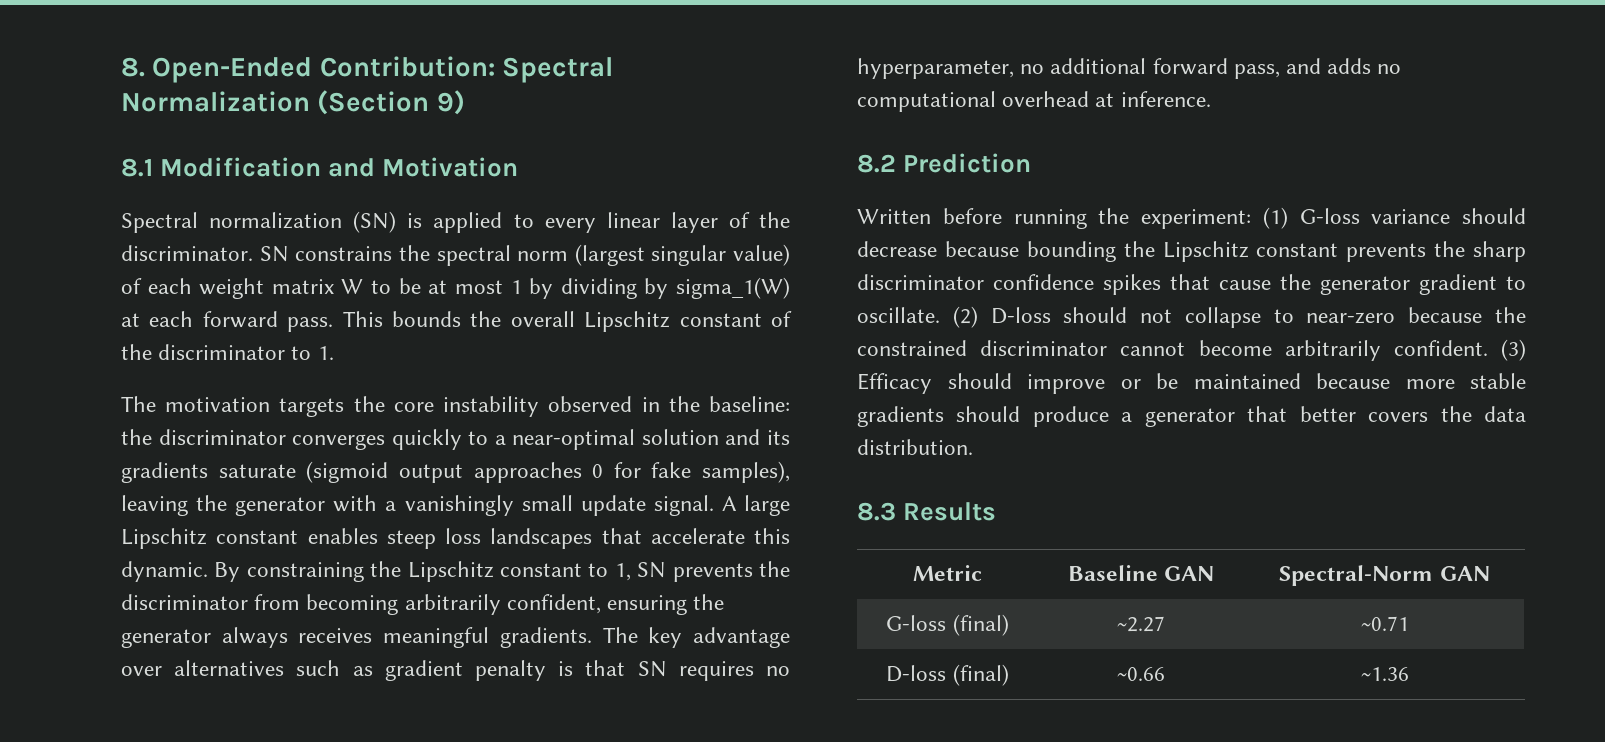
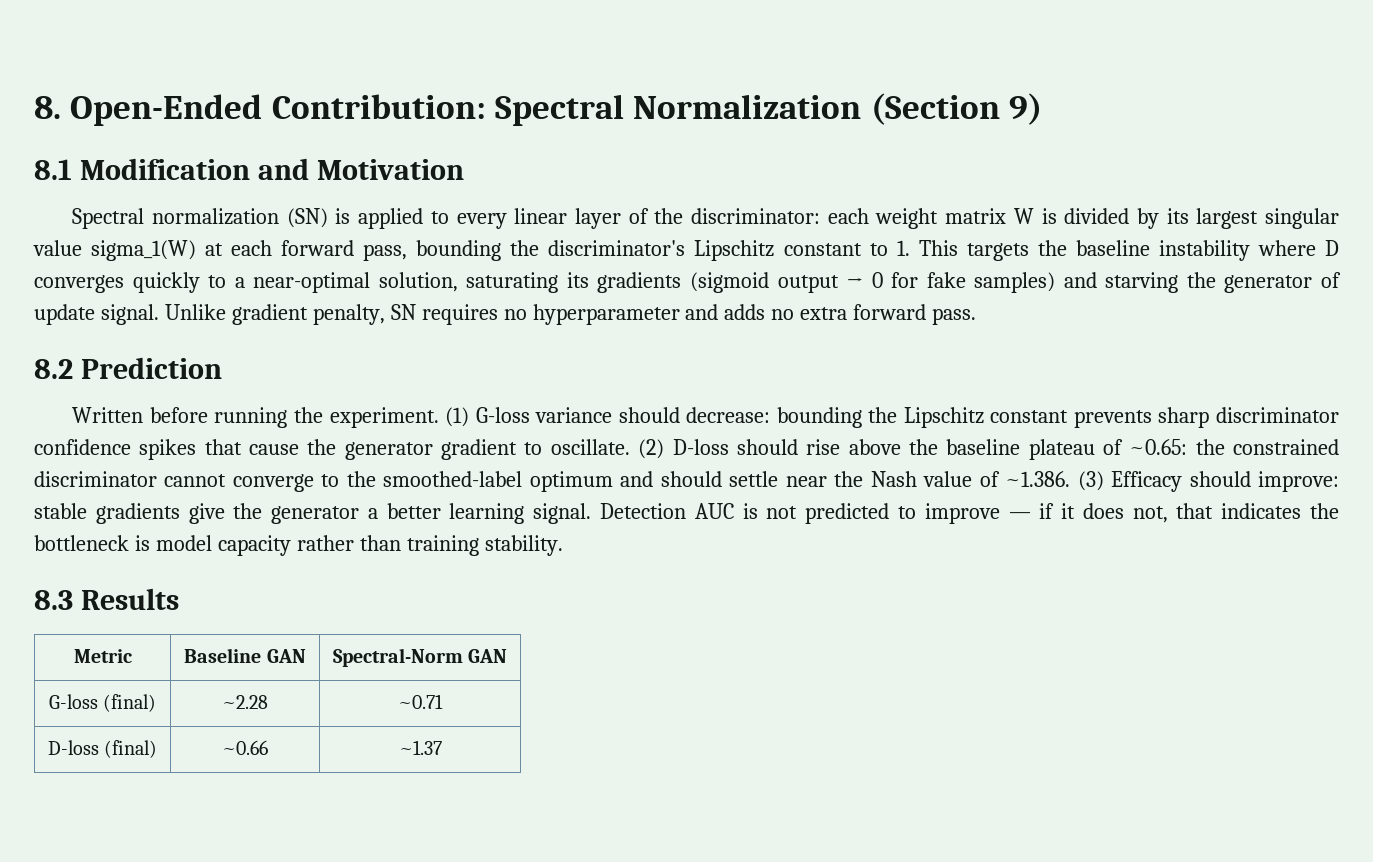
[121,244,790,266] [121,277,791,299] [121,311,792,332] [121,344,334,360] [121,396,790,417] [121,429,286,445] discriminator. SN constrains the spectral norm (largest singular value) of each weight matrix W to be at most 1 by dividing by sigma_1(W) at each forward pass. This bounds the overall Lipschitz constant of the discriminator to 1. // The motivation targets the core instability observed in the baseline: the discriminator -> [691,208,1340,229] [33,240,1339,261] discriminator: each weight matrix W is divided by its largest singular value sigma_1(W) at each forward pass, bounding the discriminator's Lipschitz constant to 1. This targets the baseline instability where D
[641,429,761,445] solution and -> [378,272,559,293] solution, saturating
[218,464,296,478] saturate -> (682, 282) none
[473,462,582,483] approaches -> [846,277,864,288] →
[702,461,790,483] [121,495,791,516] [121,528,790,549] [121,561,790,582] [121,594,725,615] [121,627,790,648] [121,660,790,681] [857,58,1402,79] [857,91,1211,112] samples), leaving the generator with a vanishingly small update signal. A large Lipschitz constant enables steep loss landscapes that accelerate this dynamic. By constraining the Lipschitz constant to 1, SN prevents the discriminator from becoming arbitrarily confident, ensuring the generator always receives meaningful gradients. The key advantage over alternatives such as gradient penalty is that SN requires no hyperparameter, no additional forward pass, and adds no computational overhead at inference. -> [974,272,1341,293] [34,304,977,325] samples) and starving the generator of update signal. Unlike gradient penalty, SN requires no hyperparameter and adds no extra forward pass.
[1141,209,1251,229] experiment: -> [329,407,439,428] experiment.
[857,241,1019,257] decrease because -> [686,407,771,423] decrease:
[1434,241,1466,257] the -> (1152, 419) none
[1140,307,1526,328] [857,339,1526,361] [857,373,1526,394] [857,406,1526,427] [857,439,973,455] not collapse to near-zero because the constrained discriminator cannot become arbitrarily confident. (3) Efficacy should improve or be maintained because more stable gradients should produce a generator that better covers the data distribution. -> [806,439,1339,460] [34,471,1339,492] [34,503,1339,524] [34,535,563,556] rise above the baseline plateau of ~0.65: the constrained discriminator cannot converge to the smoothed-label optimum and should settle near the Nash value of ~1.386. (3) Efficacy should improve: stable gradients give the generator a better learning signal. Detection AUC is not predicted to improve — if it does not, that indicates the bottleneck is model capacity rather than training stability.
[1117,616,1165,632] ~2.27 -> [222,695,268,709] ~2.28
[1360,667,1409,681] ~1.36 -> [398,740,442,755] ~1.37

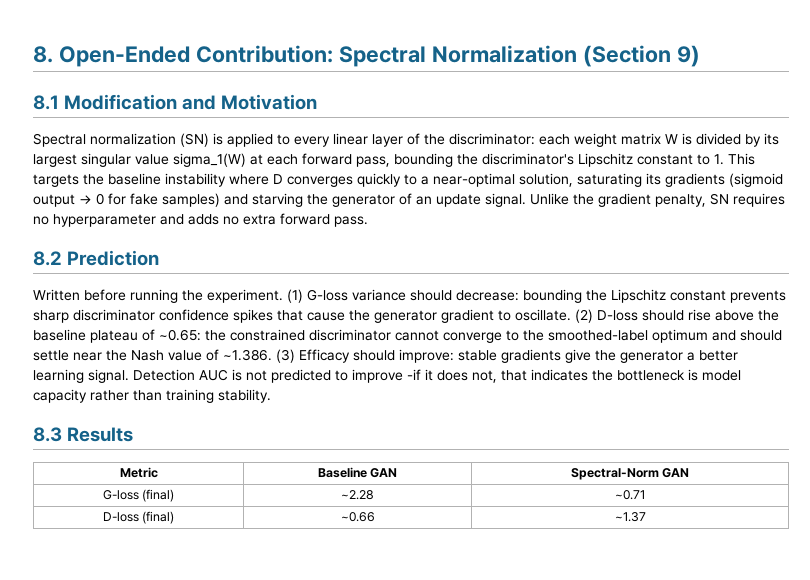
(1341, 280) none -> [416,196,432,205] an
(226, 312) none -> [573,194,594,205] the
[1008,503,1055,519] — if -> [407,369,421,380] -if

